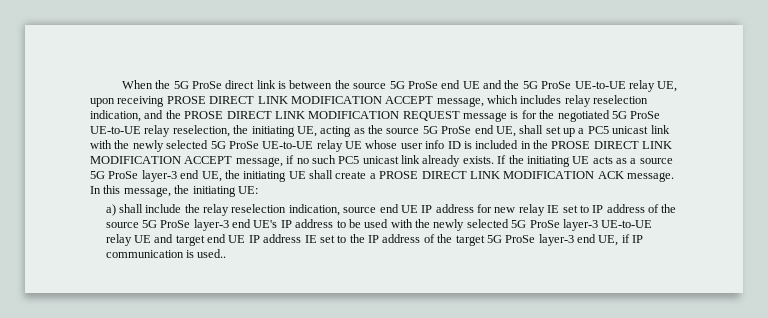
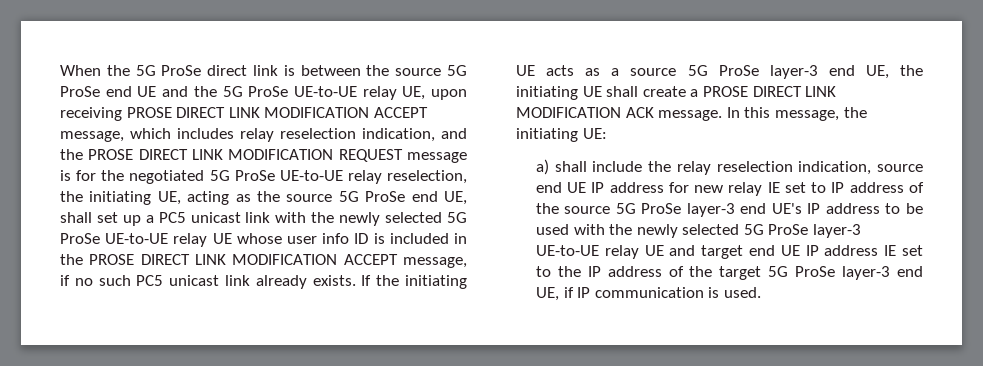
[197,249,227,258] used.. -> [723,287,761,298] used.

